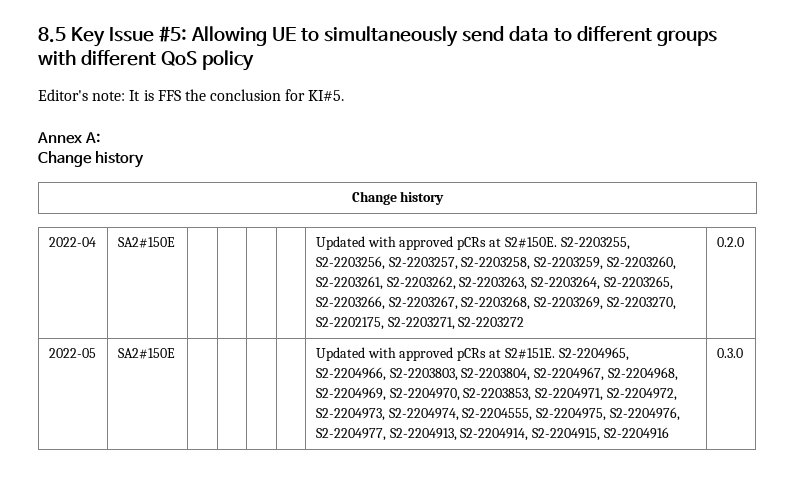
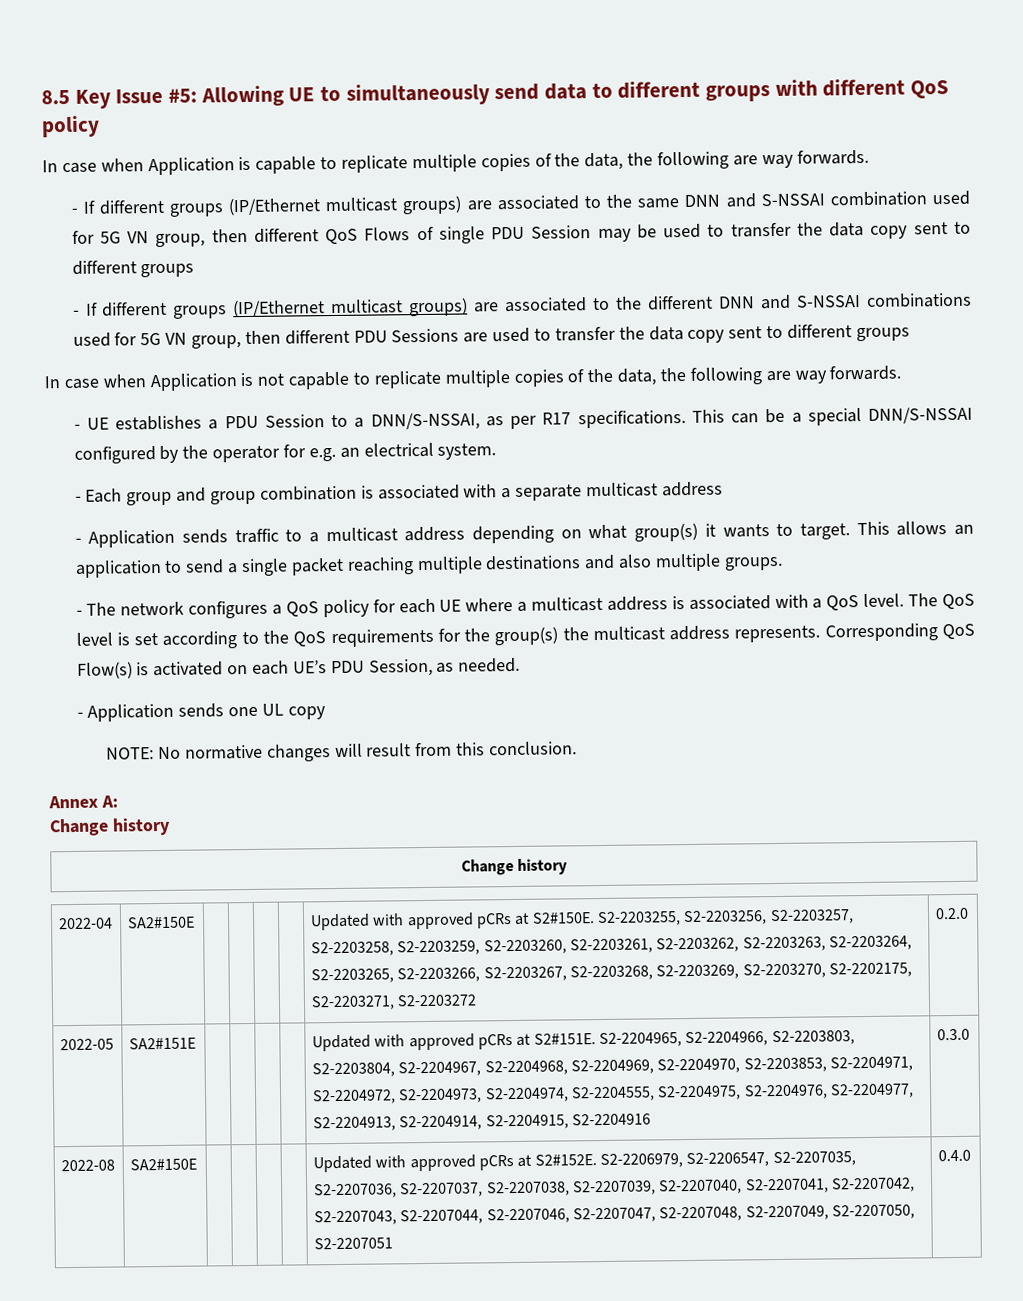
[38,89,345,101] Editor's note: It is FFS the conclusion for KI#5. -> [42,149,869,176] [70,190,970,217] [71,221,971,248] [71,260,195,278] [72,292,973,319] [72,324,910,349] [44,365,902,392] [73,406,973,431] [73,442,497,464] [74,481,723,506] [74,521,975,548] [74,553,783,578] [75,593,976,619] [75,623,975,649] [76,657,521,679] [76,703,326,722] [106,741,577,762] In case when Application is capable to replicate multiple copies of the data, the following are way forwards. // - If different groups (IP/Ethernet multicast groups) are associated to the same DNN and S-NSSAI combination used for 5G VN group, then different QoS Flows of single PDU Session may be used to transfer the data copy sent to different groups // - If different groups (IP/Ethernet multicast groups) are associated to the different DNN and S-NSSAI combinations used for 5G VN group, then different PDU Sessions are used to transfer the data copy sent to different groups // In case when Application is not capable to replicate multiple copies of the data, the following are way forwards. // - UE establishes a PDU Session to a DNN/S-NSSAI, as per R17 specifications. This can be a special DNN/S-NSSAI configured by the operator for e.g. an electrical system. // - Each group and group combination is associated with a separate multicast address // - Application sends traffic to a multicast address depending on what group(s) it wants to target. This allows an application to send a single packet reaching multiple destinations and also multiple groups. // - The network configures a QoS policy for each UE where a multicast address is associated with a QoS level. The QoS level is set according to the QoS requirements for the group(s) the multicast address represents. Corresponding QoS Flow(s) is activated on each UE’s PDU Session, as needed. // - Application sends one UL copy // NOTE: No normative changes will result from this conclusion.
[117,348,175,359] SA2#150E -> [128,1037,196,1050] SA2#151E
(743, 353) none -> [60,1159,115,1172] [129,1158,197,1171] [312,1151,856,1173] [313,1177,915,1199] [313,1204,915,1226] [313,1237,393,1250] [937,1149,971,1162] // 2022-08 | SA2#150E | | | | | Updated with approved pCRs at S2#152E. S2-2206979, S2-2206547, S2-2207035, S2-2207036, S2-2207037, S2-2207038, S2-2207039, S2-2207040, S2-2207041, S2-2207042, S2-2207043, S2-2207044, S2-2207046, S2-2207047, S2-2207048, S2-2207049, S2-2207050, S2-2207051 | 0.4.0

